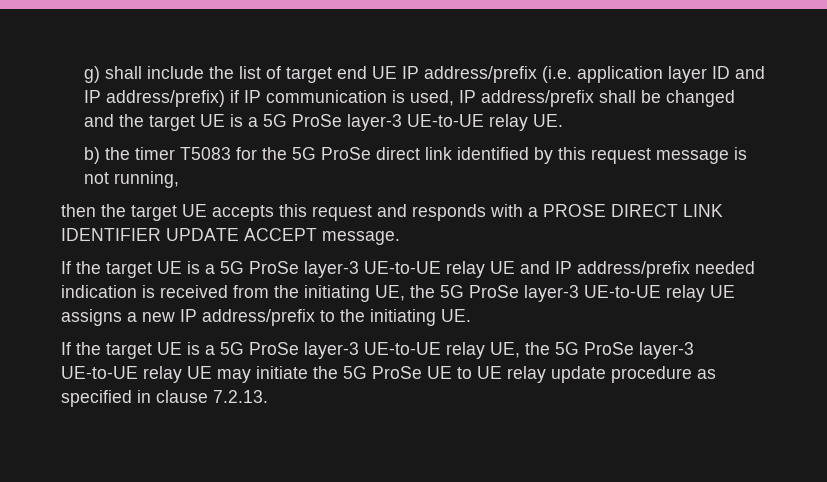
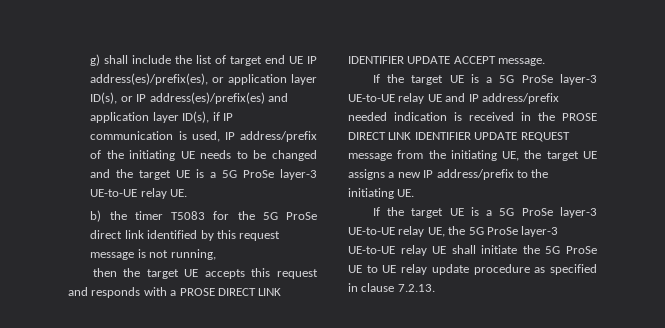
[423,66,765,83] [83,90,225,107] address/prefix (i.e. application layer ID and IP address/prefix) -> [90,73,317,85] [90,92,288,104] [90,111,210,123] address(es)/prefix(es), or application layer ID(s), or IP address(es)/prefix(es) and application layer ID(s),
[598,90,636,103] shall -> [90,150,248,161] of the initiating UE needs to
(228, 291) none -> [521,112,597,121] [348,132,570,142] [348,153,392,161] in the PROSE DIRECT LINK IDENTIFIER UPDATE REQUEST message
[440,285,705,302] 5G ProSe layer-3 UE-to-UE relay -> [546,151,579,161] target
[217,369,251,383] may -> [451,245,476,254] shall

